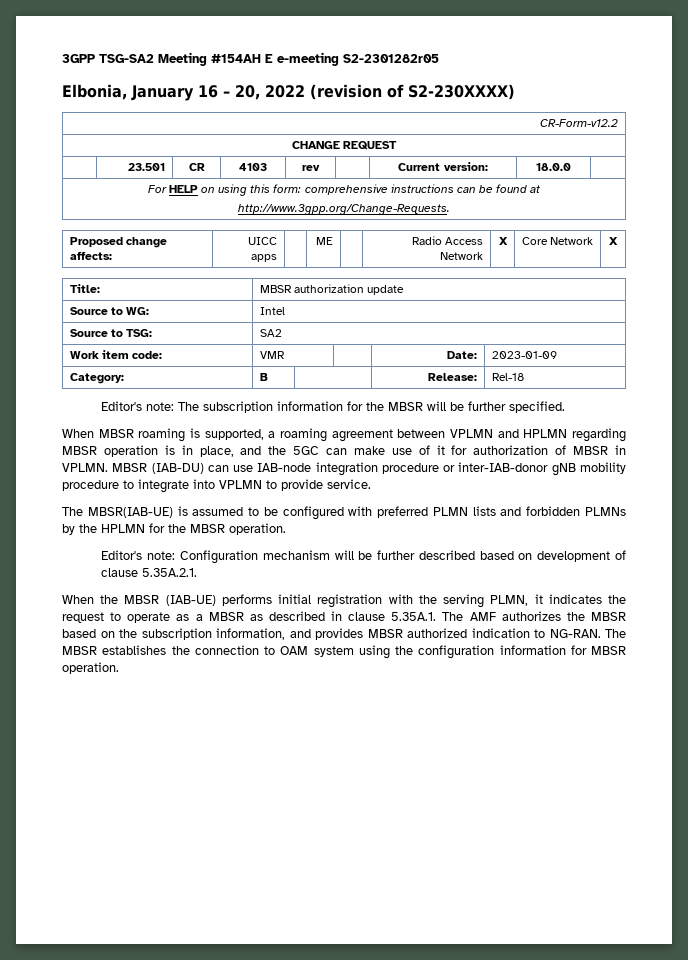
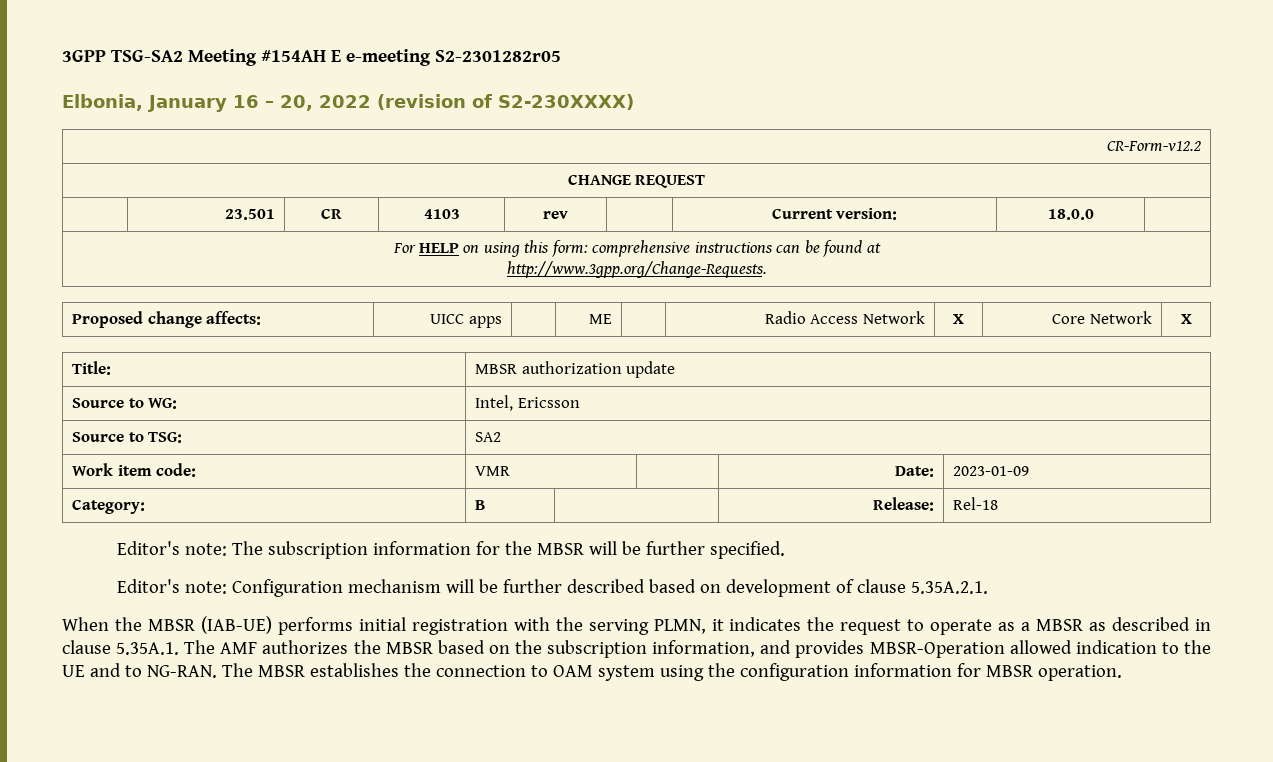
[259,307,285,315] Intel -> [475,395,580,411] Intel, Ericsson
[62,428,627,442] [62,445,626,457] [62,462,626,476] [62,479,371,493] [62,506,626,520] [62,523,286,535] // When MBSR roaming is supported, a roaming agreement between VPLMN and HPLMN regarding MBSR operation is in place, and the 5GC can make use of it for authorization of MBSR in VPLMN. MBSR (IAB-DU) can use IAB-node integration procedure or inter-IAB-donor gNB mobility procedure to integrate into VPLMN to provide service. // The MBSR(IAB-UE) is assumed to be configured with preferred PLMN lists and forbidden PLMNs by the HPLMN for the MBSR operation. -> (785, 550) none
[367,628,530,638] MBSR authorized indication -> [869,640,1211,658] [62,663,121,677] MBSR-Operation allowed indication to the UE and

